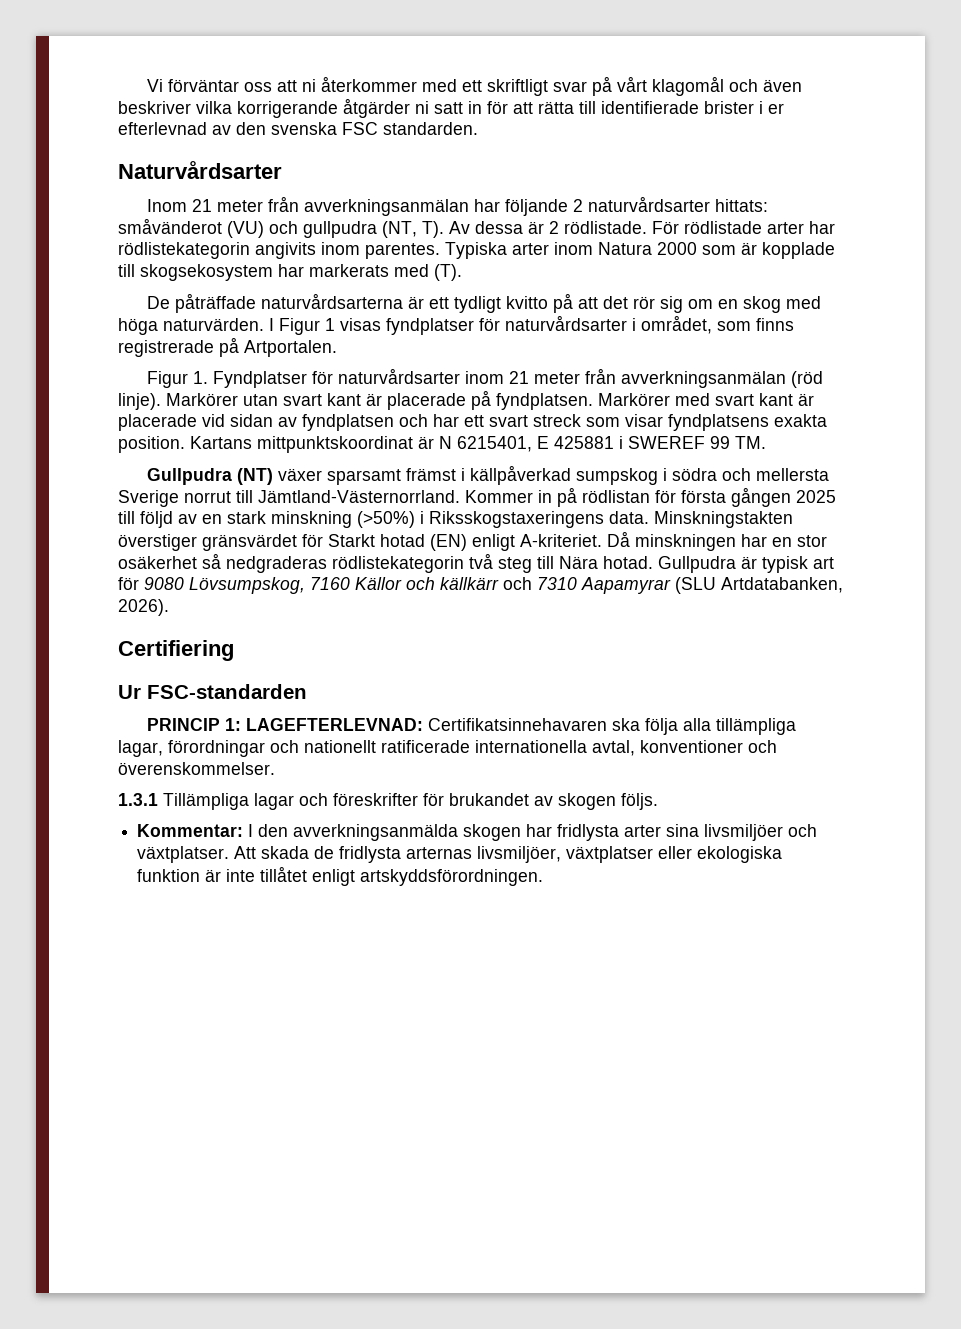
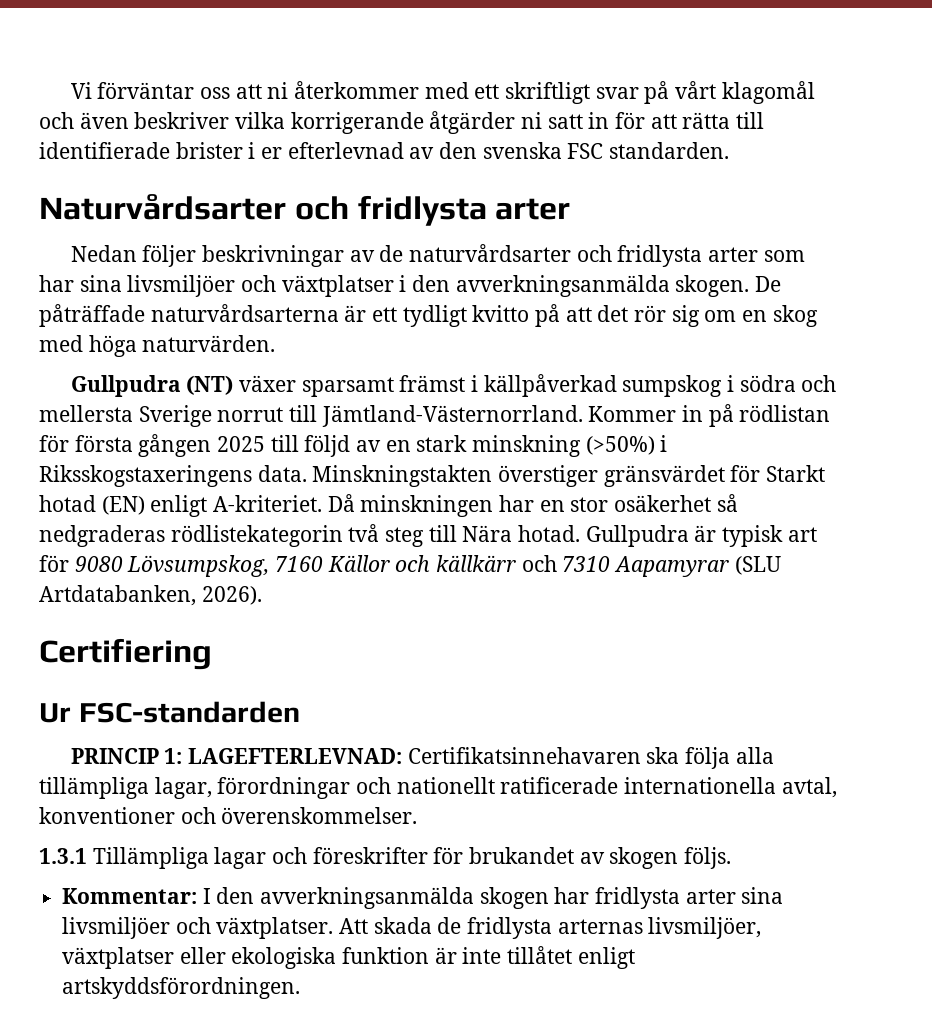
[146,196,768,216] [118,218,835,238] [118,242,835,259] [118,264,462,281] // Inom 21 meter från avverkningsanmälan har följande 2 naturvårdsarter hittats: småvänderot (VU) och gullpudra (NT, T). Av dessa är 2 rödlistade. För rödlistade arter har rödlistekategorin angivits inom parentes. Typiska arter inom Natura 2000 som är kopplade till skogsekosystem har markerats med (T). // -> [294,195,571,226] [70,244,805,267] [39,275,750,297] och fridlysta arter // Nedan följer beskrivningar av de naturvårdsarter och fridlysta arter som har sina livsmiljöer och växtplatser i den avverkningsanmälda skogen.
[269,315,794,335] [118,337,337,357] [146,368,823,388] [118,390,814,410] [118,414,827,431] [118,436,766,453] I Figur 1 visas fyndplatser för naturvårdsarter i området, som finns registrerade på Artportalen. // Figur 1. Fyndplatser för naturvårdsarter inom 21 meter från avverkningsanmälan (röd linje). Markörer utan svart kant är placerade på fyndplatsen. Markörer med svart kant är placerade vid sidan av fyndplatsen och har ett svart streck som visar fyndplatsens exakta position. Kartans mittpunktskoordinat är N 6215401, E 425881 i SWEREF 99 TM. -> (276, 343) none

